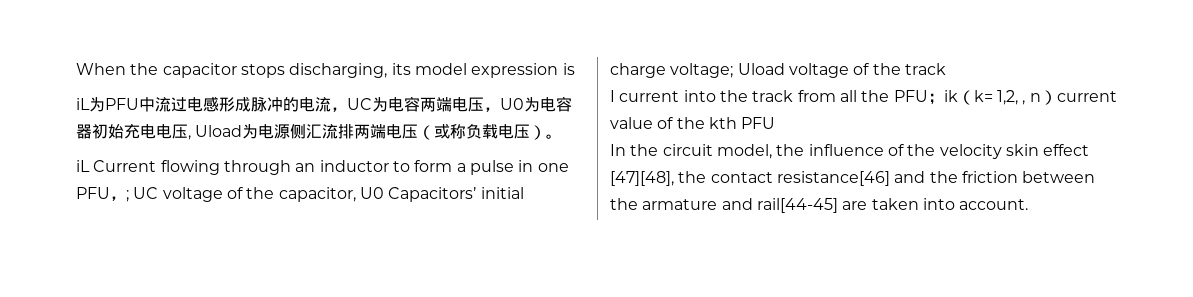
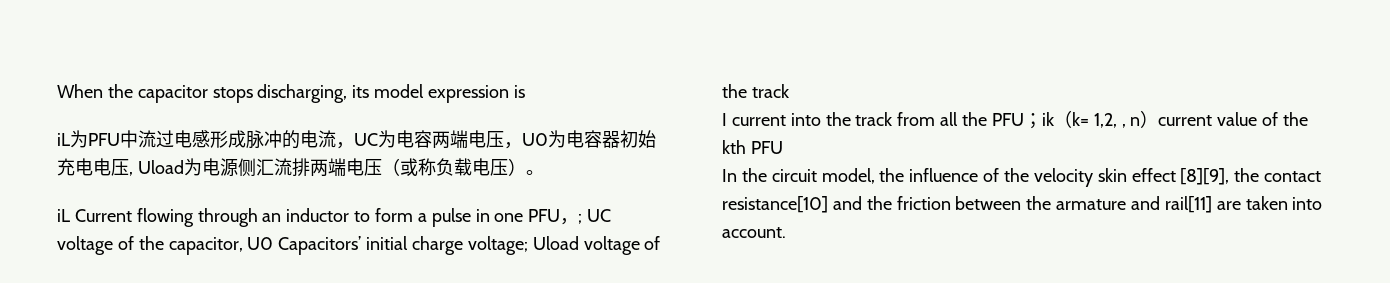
[610,171,674,186] [47][48], -> [1180,168,1230,185] [8][9],
[776,171,890,186] resistance[46] -> [722,196,828,213] resistance[10]
[756,198,838,213] rail[44-45] -> [1164,196,1212,213] rail[11]

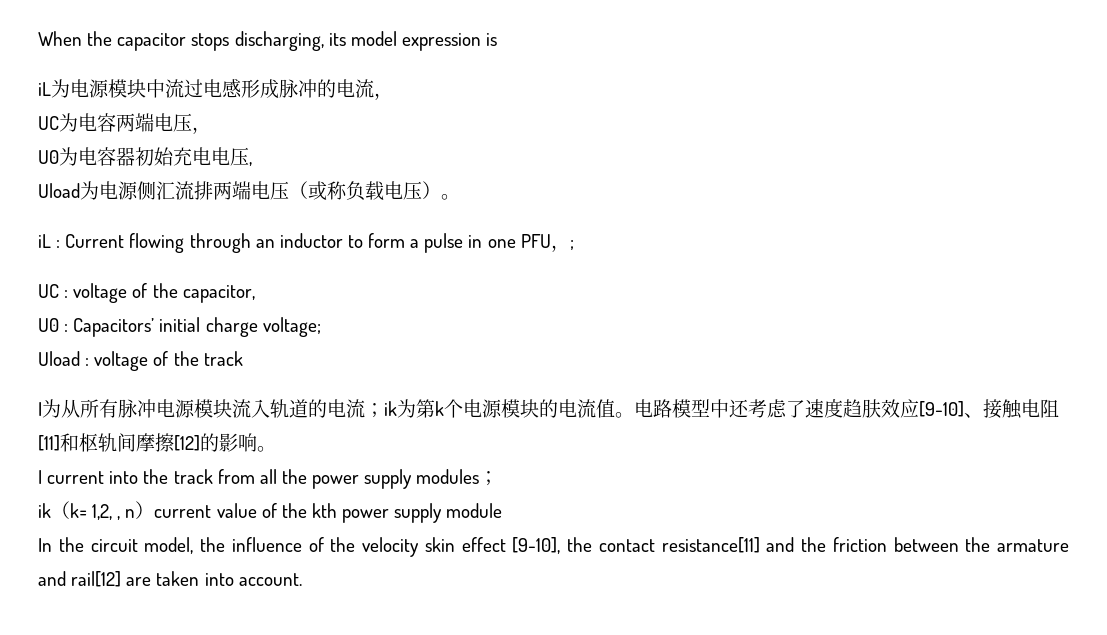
[88,133,120,146] PFU -> [70,79,146,98] 电源模块
(354, 145) none -> (393, 96) //
(522, 145) none -> (211, 130) //
(133, 174) none -> (252, 164) //
(70, 215) none -> [56,240,61,248] :
[587,209,612,222] UC -> [38,284,69,298] // UC :
[247,237,274,250] U0 -> [38,318,69,332] // U0 :
[532,236,579,250] Uload -> [38,351,90,366] // Uload :
(789, 91) none -> [38,399,1059,419] [38,433,276,452] // I为从所有脉冲电源模块流入轨道的电流；ik为第k个电源模块的电流值。电路模型中还考虑了速度趋肤效应[9-10]、接触电阻[11]和枢轨间摩擦[12]的影响。
[991,113,1042,129] PFU； -> [312,469,499,489] power supply modules； //
[750,141,783,154] PFU -> [342,503,503,523] power supply module
[1180,168,1230,185] [8][9], -> [512,537,561,554] [9-10],
[722,196,828,213] resistance[10] -> [661,537,760,553] resistance[11]
[1164,196,1212,213] rail[11] -> [71,571,122,587] rail[12]

